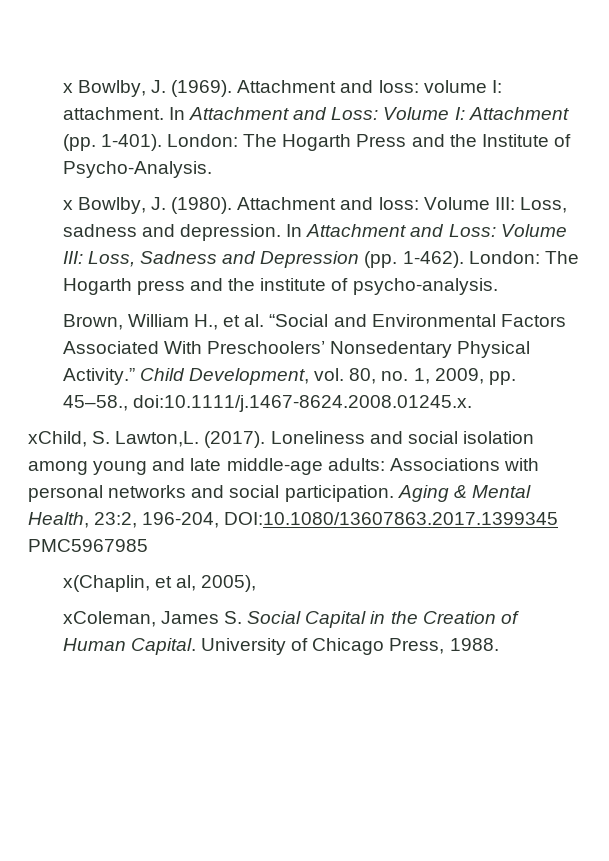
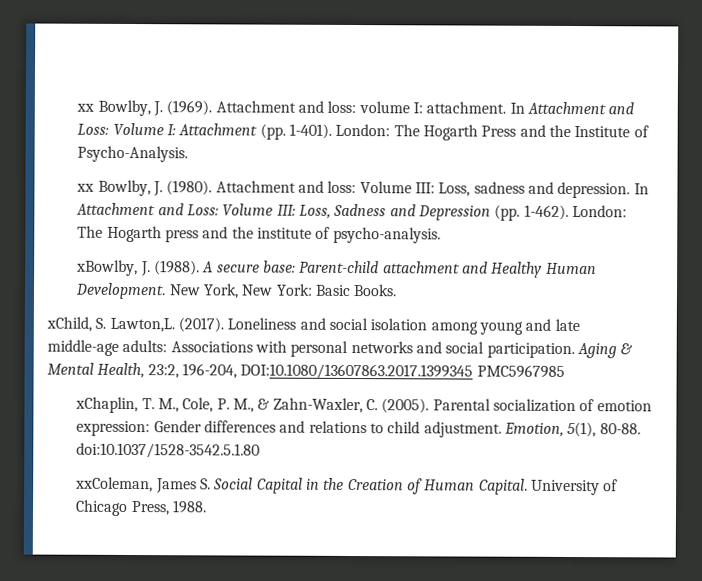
[62,83,73,93] x -> [76,103,95,112] xx
[62,200,73,210] x -> [76,183,95,192] xx
[62,314,566,330] [62,341,531,358] [62,368,516,385] [62,395,472,412] Brown, William H., et al. “Social and Environmental Factors Associated With Preschoolers’ Nonsedentary Physical Activity.” Child Development, vol. 80, no. 1, 2009, pp. 45–58., doi:10.1111/j.1467-8624.2008.01245.x. -> [76,259,597,278] [75,282,398,300] xBowlby, J. (1988). A secure base: Parent-child attachment and Healthy Human Development. New York, New York: Basic Books.
[62,575,257,592] [62,611,156,627] x(Chaplin, et al, 2005), // xColeman, -> [75,396,652,414] [76,420,641,438] [76,442,261,459] [75,476,154,493] xChaplin, T. M., Cole, P. M., & Zahn-Waxler, C. (2005). Parental socialization of emotion expression: Gender differences and relations to child adjustment. Emotion, 5(1), 80-88. doi:10.1037/1528-3542.5.1.80 // xxColeman,

